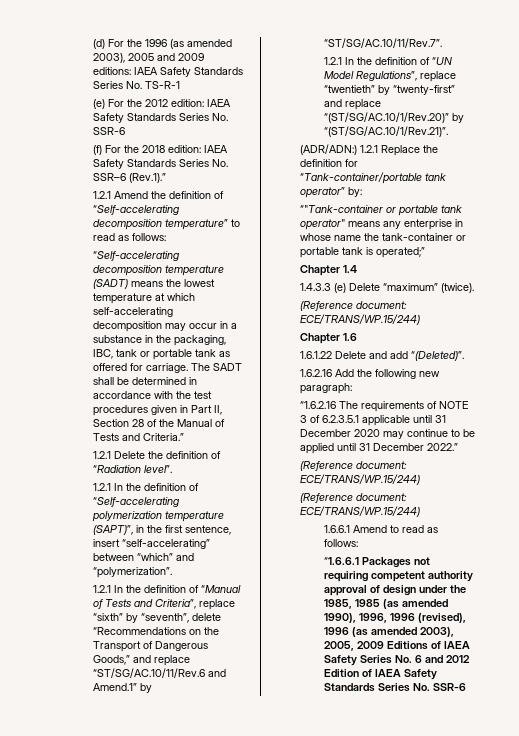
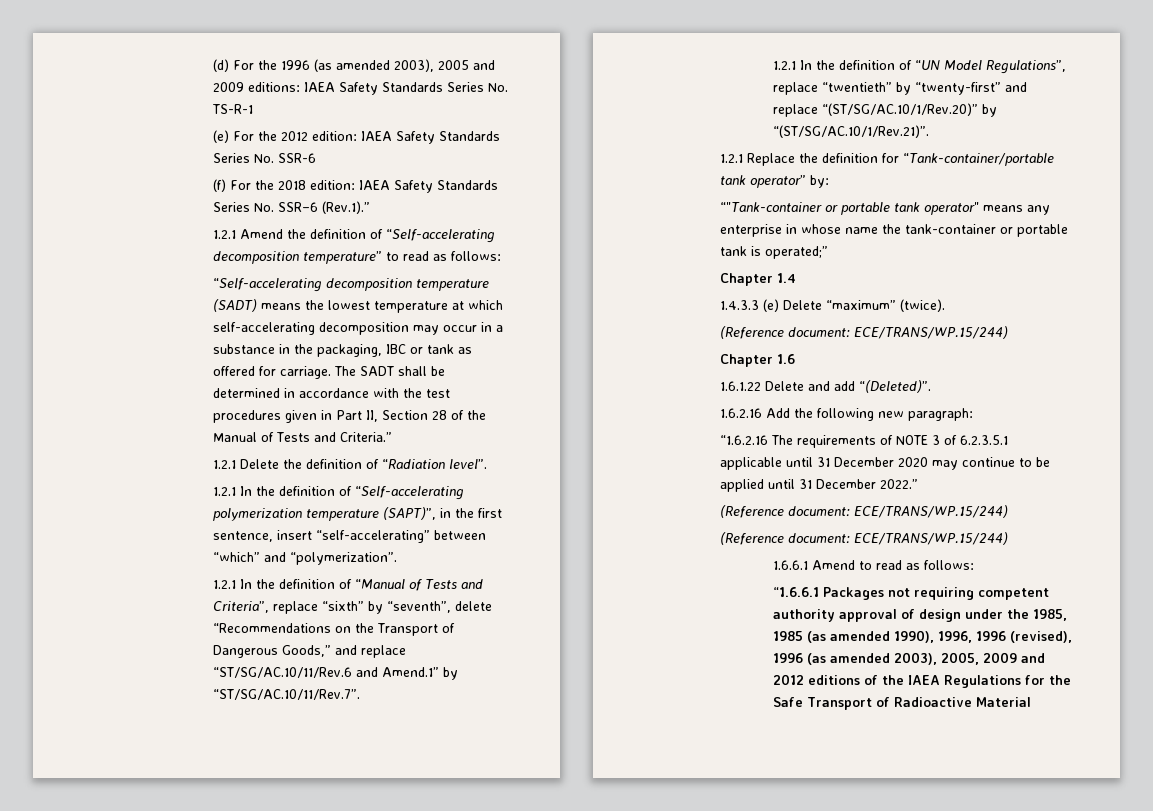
[93,349,193,360] IBC, tank or portable -> [386,344,424,354] IBC or
[299,144,357,155] (ADR/ADN:) -> (930, 131) none
[387,641,471,650] [324,655,471,666] [324,669,438,680] [324,683,467,692] Editions of IAEA Safety Series No. 6 and 2012 Edition of IAEA Safety Standards Series No. SSR-6 -> [1021,653,1046,663] [773,674,1072,688] [773,697,1032,710] and 2012 editions of the IAEA Regulations for the Safe Transport of Radioactive Material

